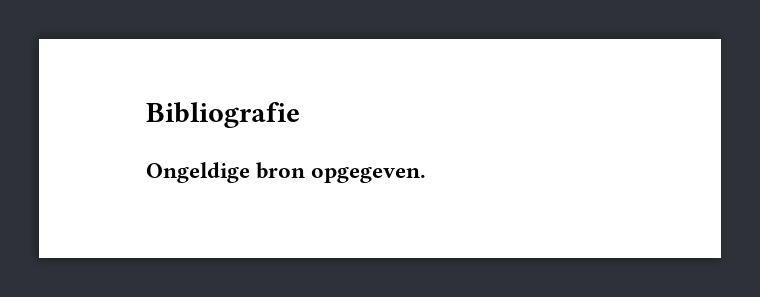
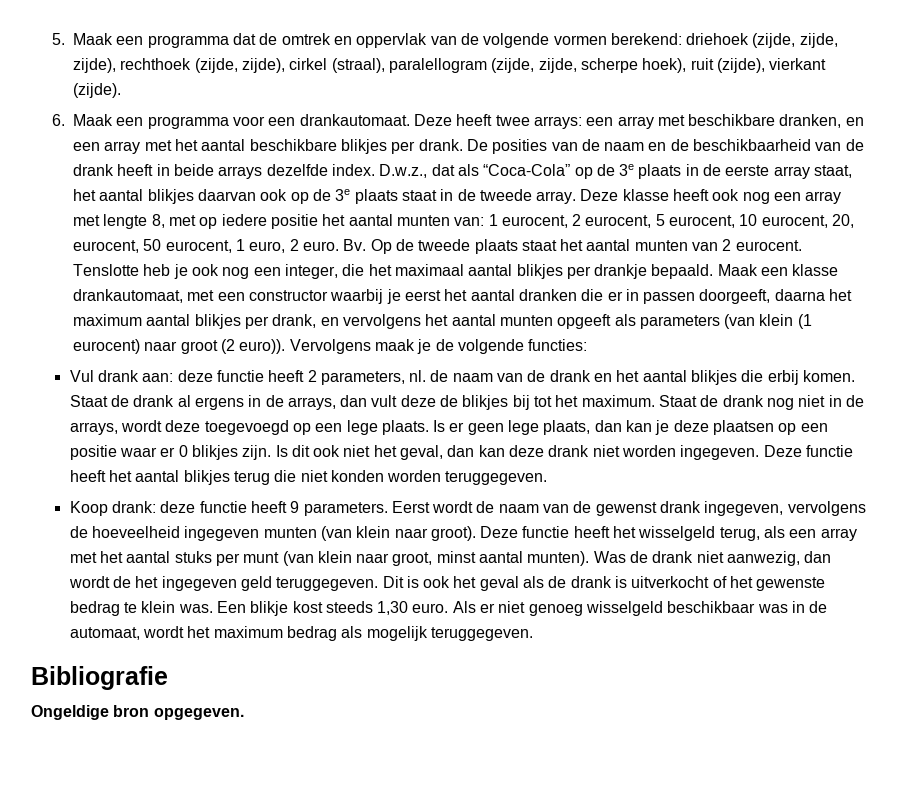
(146, 115) none -> [51,33,838,48] [72,58,827,73] [72,83,121,98] [51,114,864,129] [72,139,864,154] [72,164,853,179] [72,189,842,204] [72,214,855,229] [72,239,802,254] [72,264,839,279] [72,289,853,304] [72,314,812,329] [72,339,588,354] [69,370,855,385] [69,395,864,410] [69,420,828,435] [69,445,853,460] [69,470,548,485] [69,501,866,516] [69,526,857,541] [69,551,832,566] [68,576,826,591] [69,601,828,616] [69,626,533,641] 5. Maak een programma dat de omtrek en oppervlak van de volgende vormen berekend: driehoek (zijde, zijde, zijde), rechthoek (zijde, zijde), cirkel (straal), paralellogram (zijde, zijde, scherpe hoek), ruit (zijde), vierkant (zijde). // 6. Maak een programma voor een drankautomaat. Deze heeft twee arrays: een array met beschikbare dranken, en een array met het aantal beschikbare blikjes per drank. De posities van de naam en de beschikbaarheid van de drank heeft in beide arrays dezelfde index. D.w.z., dat als “Coca-Cola” op de 3e plaats in de eerste array staat, het aantal blikjes daarvan ook op de 3e plaats staat in de tweede array. Deze klasse heeft ook nog een array met lengte 8, met op iedere positie het aantal munten van: 1 eurocent, 2 eurocent, 5 eurocent, 10 eurocent, 20, eurocent, 50 eurocent, 1 euro, 2 euro. Bv. Op de tweede plaats staat het aantal munten van 2 eurocent. Tenslotte heb je ook nog een integer, die het maximaal aantal blikjes per drankje bepaald. Maak een klasse drankautomaat, met een constructor waarbij je eerst het aantal dranken die er in passen doorgeeft, daarna het maximum aantal blikjes per drank, en vervolgens het aantal munten opgeeft als parameters (van klein (1 eurocent) naar groot (2 euro)). Vervolgens maak je de volgende functies: // Vul drank aan: deze functie heeft 2 parameters, nl. de naam van de drank en het aantal blikjes die erbij komen. Staat de drank al ergens in de arrays, dan vult deze de blikjes bij tot het maximum. Staat de drank nog niet in de arrays, wordt deze toegevoegd op een lege plaats. Is er geen lege plaats, dan kan je deze plaatsen op een positie waar er 0 blikjes zijn. Is dit ook niet het geval, dan kan deze drank niet worden ingegeven. Deze functie heeft het aantal blikjes terug die niet konden worden teruggegeven. // Koop drank: deze functie heeft 9 parameters. Eerst wordt de naam van de gewenst drank ingegeven, vervolgens de hoeveelheid ingegeven munten (van klein naar groot). Deze functie heeft het wisselgeld terug, als een array met het aantal stuks per munt (van klein naar groot, minst aantal munten). Was de drank niet aanwezig, dan wordt de het ingegeven geld teruggegeven. Dit is ook het geval als de drank is uitverkocht of het gewenste bedrag te klein was. Een blikje kost steeds 1,30 euro. Als er niet genoeg wisselgeld beschikbaar was in de automaat, wordt het maximum bedrag als mogelijk teruggegeven. //

